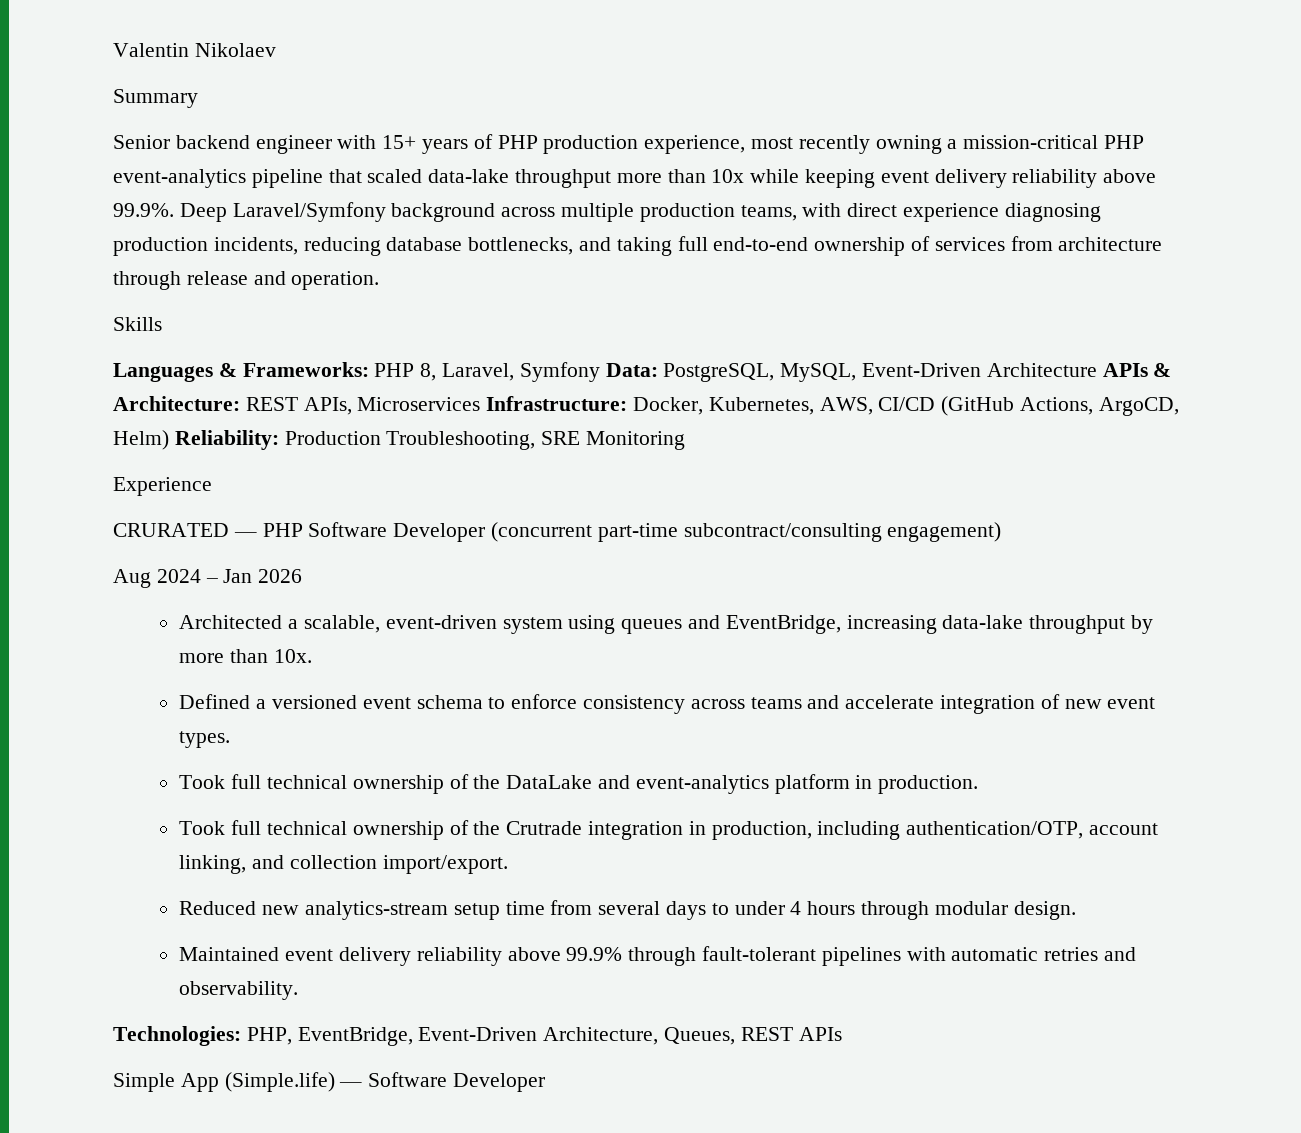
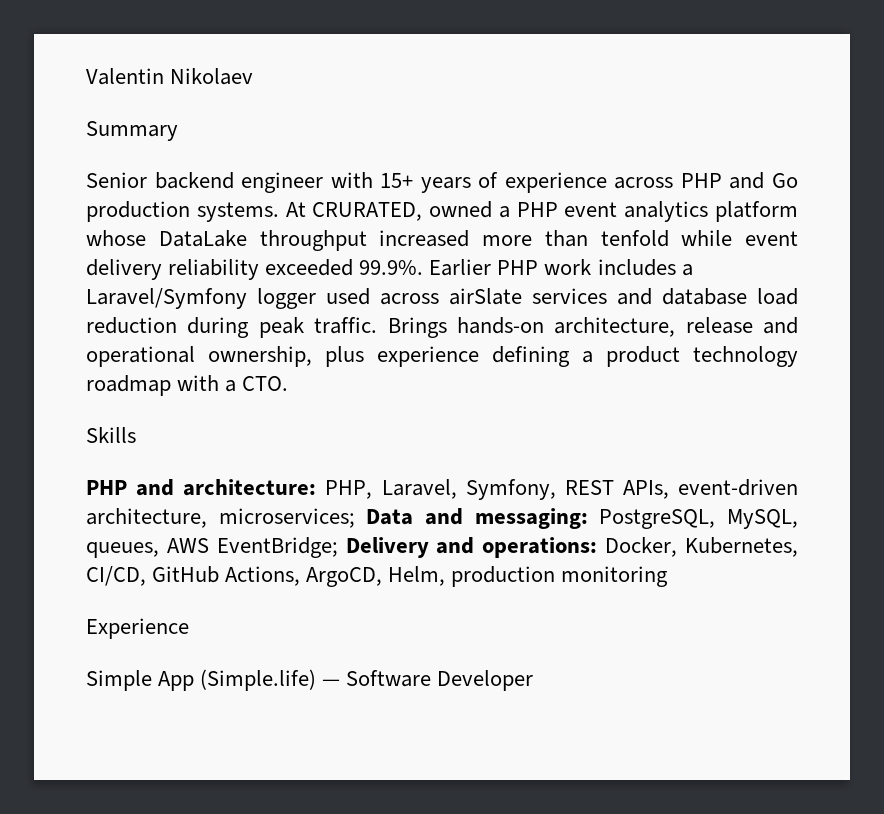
[497,135,1145,154] [113,169,1157,188] [113,202,1101,222] [113,236,1163,256] [113,271,380,290] [113,317,162,331] [113,362,1172,382] [113,396,1179,416] [113,430,686,450] [113,477,212,496] [113,522,1002,542] [113,569,303,588] [179,615,1154,634] [179,649,313,663] [179,694,1156,714] [179,731,231,748] [179,774,979,794] [179,820,1159,840] [179,855,508,874] [179,900,1076,920] [179,946,1137,966] [179,981,299,1000] [113,1026,842,1046] PHP production experience, most recently owning a mission-critical PHP event-analytics pipeline that scaled data-lake throughput more than 10x while keeping event delivery reliability above 99.9%. Deep Laravel/Symfony background across multiple production teams, with direct experience diagnosing production incidents, reducing database bottlenecks, and taking full end-to-end ownership of services from architecture through release and operation. // Skills // Languages & Frameworks: PHP 8, Laravel, Symfony Data: PostgreSQL, MySQL, Event-Driven Architecture APIs & Architecture: REST APIs, Microservices Infrastructure: Docker, Kubernetes, AWS, CI/CD (GitHub Actions, ArgoCD, Helm) Reliability: Production Troubleshooting, SRE Monitoring // Experience // CRURATED — PHP Software Developer (concurrent part-time subcontract/consulting engagement) // Aug 2024 – Jan 2026 // Architected a scalable, event-driven system using queues and EventBridge, increasing data-lake throughput by more than 10x. // Defined a versioned event schema to enforce consistency across teams and accelerate integration of new event types. // Took full technical ownership of the DataLake and event-analytics platform in production. // Took full technical ownership of the Crutrade integration in production, including authentication/OTP, account linking, and collection import/export. // Reduced new analytics-stream setup time from several days to under 4 hours through modular design. // Maintained event delivery reliability above 99.9% through fault-tolerant pipelines with automatic retries and observability. // Technologies: PHP, EventBridge, Event-Driven Architecture, Queues, REST APIs -> [504,172,798,193] [86,201,798,222] [86,230,798,251] [86,259,693,280] [86,288,798,309] [86,317,798,338] [86,346,798,367] [86,375,289,396] [86,427,136,443] [86,479,798,500] [86,508,798,529] [86,537,798,558] [86,566,669,587] [86,618,189,639] experience across PHP and Go production systems. At CRURATED, owned a PHP event analytics platform whose DataLake throughput increased more than tenfold while event delivery reliability exceeded 99.9%. Earlier PHP work includes a Laravel/Symfony logger used across airSlate services and database load reduction during peak traffic. Brings hands-on architecture, release and operational ownership, plus experience defining a product technology roadmap with a CTO. // Skills // PHP and architecture: PHP, Laravel, Symfony, REST APIs, event-driven architecture, microservices; Data and messaging: PostgreSQL, MySQL, queues, AWS EventBridge; Delivery and operations: Docker, Kubernetes, CI/CD, GitHub Actions, ArgoCD, Helm, production monitoring // Experience

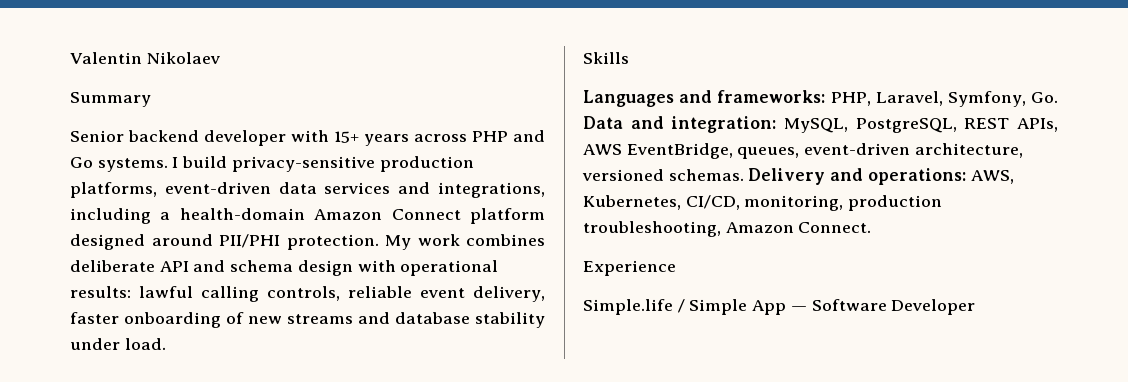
[241,172,324,193] engineer -> [204,130,286,146] developer
[478,172,607,193] of experience -> (409, 140) none
[86,201,798,222] [86,230,798,251] [86,259,693,280] [86,288,798,309] [86,317,798,338] [86,346,798,367] [86,375,289,396] [86,427,136,443] [86,479,798,500] [86,508,798,529] [86,537,338,558] production systems. At CRURATED, owned a PHP event analytics platform whose DataLake throughput increased more than tenfold while event delivery reliability exceeded 99.9%. Earlier PHP work includes a Laravel/Symfony logger used across airSlate services and database load reduction during peak traffic. Brings hands-on architecture, release and operational ownership, plus experience defining a product technology roadmap with a CTO. // Skills // PHP and architecture: PHP, Laravel, Symfony, REST APIs, event-driven architecture, microservices; Data and messaging: PostgreSQL, MySQL, queues, AWS EventBridge; -> [97,156,474,172] [70,182,545,198] [70,208,545,224] [70,234,545,250] [70,260,499,276] [70,286,545,302] [70,312,545,328] [70,338,166,350] [583,52,629,64] [583,90,1058,107] [583,116,1058,133] [583,143,1023,159] [582,169,744,181] systems. I build privacy-sensitive production platforms, event-driven data services and integrations, including a health-domain Amazon Connect platform designed around PII/PHI protection. My work combines deliberate API and schema design with operational results: lawful calling controls, reliable event delivery, faster onboarding of new streams and database stability under load. // Skills // Languages and frameworks: PHP, Laravel, Symfony, Go. Data and integration: MySQL, PostgreSQL, REST APIs, AWS EventBridge, queues, event-driven architecture, versioned schemas.
[605,537,678,557] Docker, -> [970,170,1014,184] AWS,
[152,566,669,587] GitHub Actions, ArgoCD, Helm, production monitoring -> [744,195,943,211] [583,221,872,237] monitoring, production troubleshooting, Amazon Connect.
(189, 628) none -> [583,299,685,315] Simple.life /
[200,669,317,691] (Simple.life) -> (787, 307) none

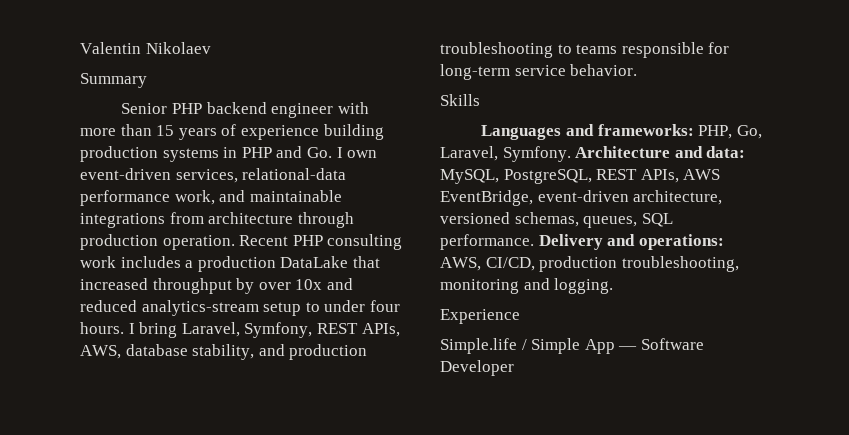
[128,130,545,146] [70,156,474,172] [70,182,545,198] [70,208,545,224] [70,234,545,250] [70,260,499,276] [70,286,545,302] [70,312,545,328] [70,338,166,350] backend developer with 15+ years across PHP and Go systems. I build privacy-sensitive production platforms, event-driven data services and integrations, including a health-domain Amazon Connect platform designed around PII/PHI protection. My work combines deliberate API and schema design with operational results: lawful calling controls, reliable event delivery, faster onboarding of new streams and database stability under load. -> [171,102,369,118] [80,124,384,140] [80,146,378,162] [80,168,347,183] [80,190,342,206] [80,212,354,228] [80,234,403,250] [80,256,380,272] [80,278,353,294] [80,300,400,316] [80,322,400,338] [80,344,368,360] [440,42,730,58] [440,64,638,80] PHP backend engineer with more than 15 years of experience building production systems in PHP and Go. I own event-driven services, relational-data performance work, and maintainable integrations from architecture through production operation. Recent PHP consulting work includes a production DataLake that increased throughput by over 10x and reduced analytics-stream setup to under four hours. I bring Laravel, Symfony, REST APIs, AWS, database stability, and production troubleshooting to teams responsible for long-term service behavior.
[875,91,1058,107] [583,116,777,133] Laravel, Symfony, Go. Data and integration: -> [736,125,762,139] [440,146,746,162] Go, Laravel, Symfony. Architecture and data:
[737,147,800,159] queues, -> (533, 198) none
[668,168,1014,185] [583,195,943,211] [583,221,872,237] schemas. Delivery and operations: AWS, Kubernetes, CI/CD, monitoring, production troubleshooting, Amazon Connect. -> [514,212,673,228] [440,234,724,250] [440,256,739,272] [440,278,614,294] schemas, queues, SQL performance. Delivery and operations: AWS, CI/CD, production troubleshooting, monitoring and logging.

